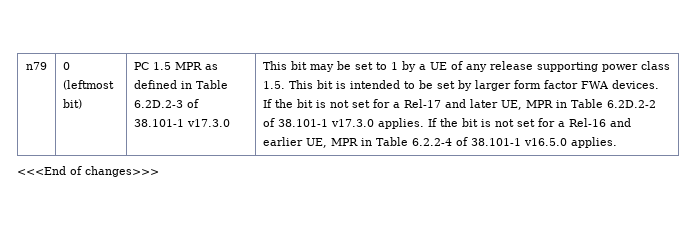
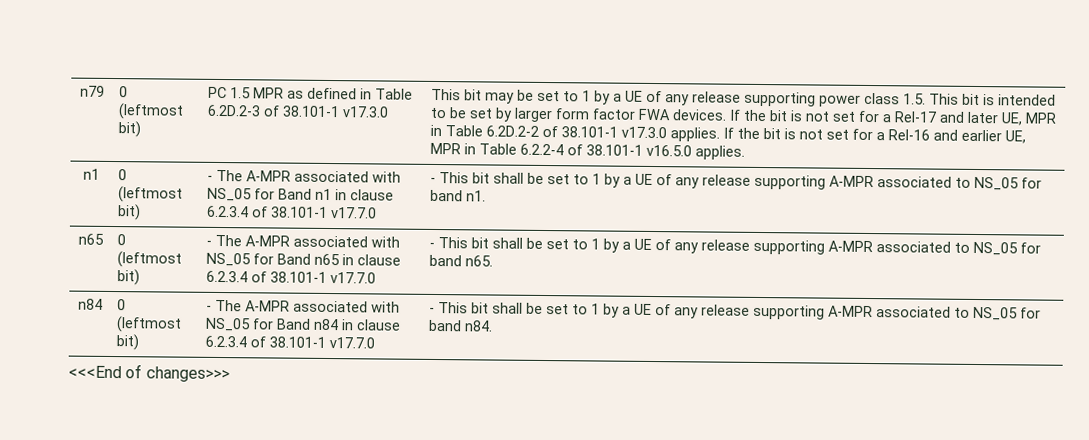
(618, 142) none -> [82,168,100,180] [117,169,127,181] [117,186,183,203] [116,204,141,221] [206,169,401,183] [206,187,394,202] [206,205,377,219] [429,172,1042,191] [429,189,486,202] [77,233,104,245] [116,234,126,246] [116,251,182,268] [116,269,140,286] [205,234,400,248] [205,252,401,267] [205,270,376,284] [428,237,1041,256] [428,254,493,267] [77,298,103,310] [116,299,126,311] [115,316,182,333] [115,334,139,351] [205,299,400,313] [204,317,401,332] [204,335,375,349] [428,302,1041,321] [427,319,493,332] // n1 | 0 (leftmost bit) | - The A-MPR associated with NS_05 for Band n1 in clause 6.2.3.4 of 38.101-1 v17.7.0 | - This bit shall be set to 1 by a UE of any release supporting A-MPR associated to NS_05 for band n1. // n65 | 0 (leftmost bit) | - The A-MPR associated with NS_05 for Band n65 in clause 6.2.3.4 of 38.101-1 v17.7.0 | - This bit shall be set to 1 by a UE of any release supporting A-MPR associated to NS_05 for band n65. // n84 | 0 (leftmost bit) | - The A-MPR associated with NS_05 for Band n84 in clause 6.2.3.4 of 38.101-1 v17.7.0 | - This bit shall be set to 1 by a UE of any release supporting A-MPR associated to NS_05 for band n84.

